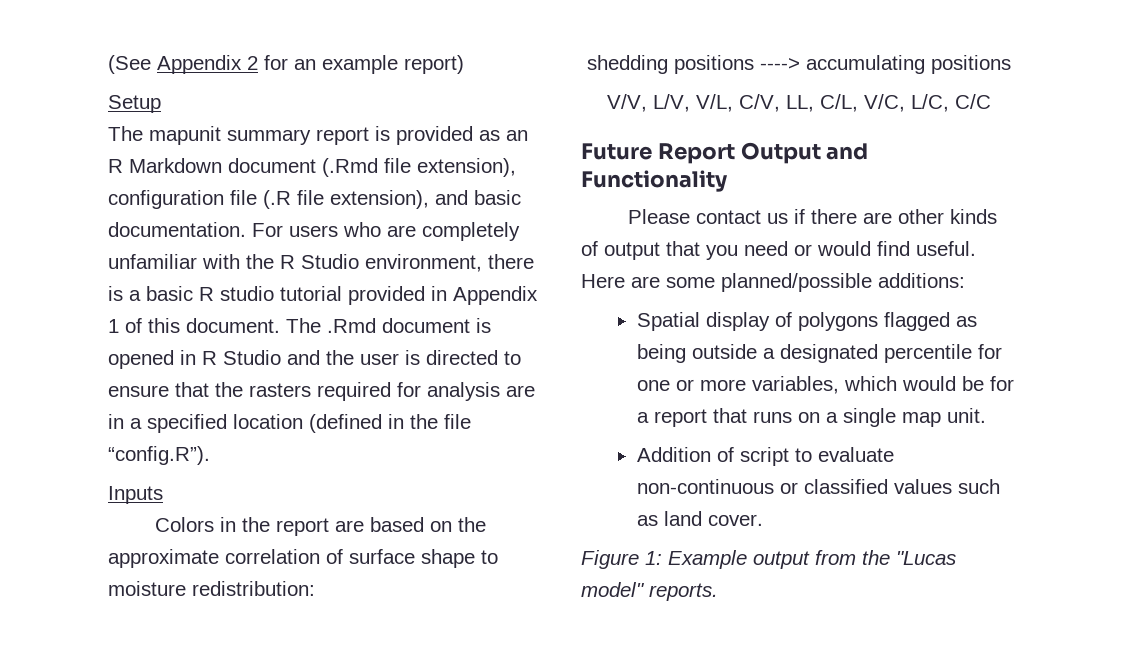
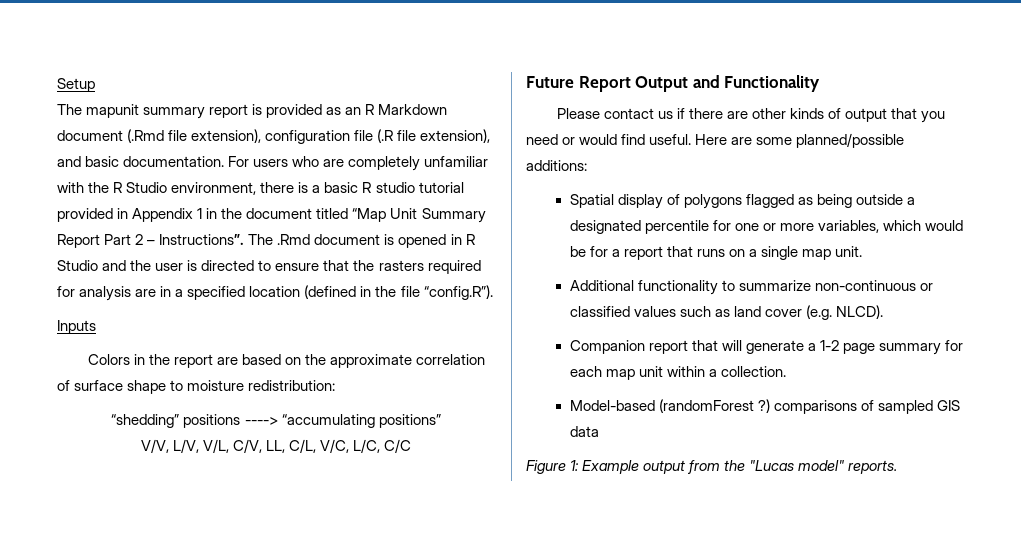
[108,55,464,74] (See Appendix 2 for an example report) // -> (57, 85) none
[125,318,280,333] of this document. -> [206,208,486,223] [57,234,245,248] in the document titled “Map Unit Summary Report Part 2 – Instructions”.
[586,55,668,74] shedding -> [111,414,180,428] “shedding”
[805,55,1011,74] accumulating positions -> [281,414,441,428] “accumulating positions”
[636,447,894,466] Addition of script to evaluate -> [569,280,811,295] Additional functionality to summarize
[707,514,763,526] cover. -> [765,305,884,320] [569,340,964,355] [569,366,787,380] [569,399,961,414] [569,426,599,437] cover (e.g. NLCD). // Companion report that will generate a 1-2 page summary for each map unit within a collection. // Model-based (randomForest ?) comparisons of sampled GIS data

